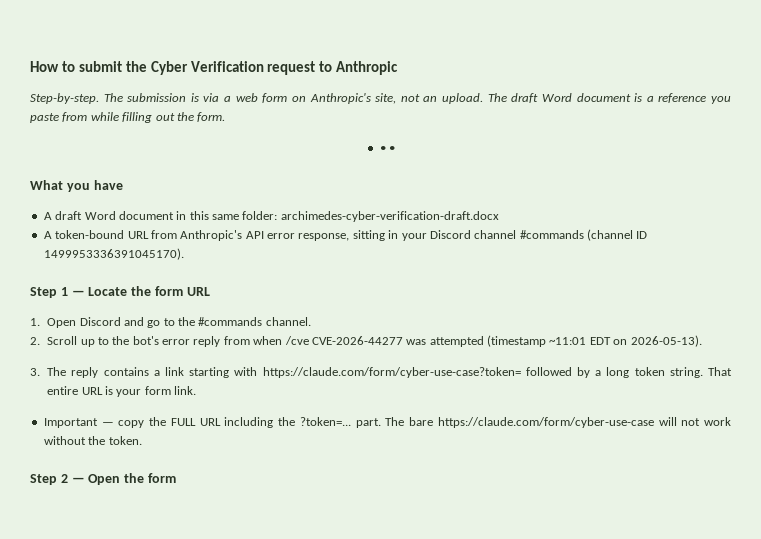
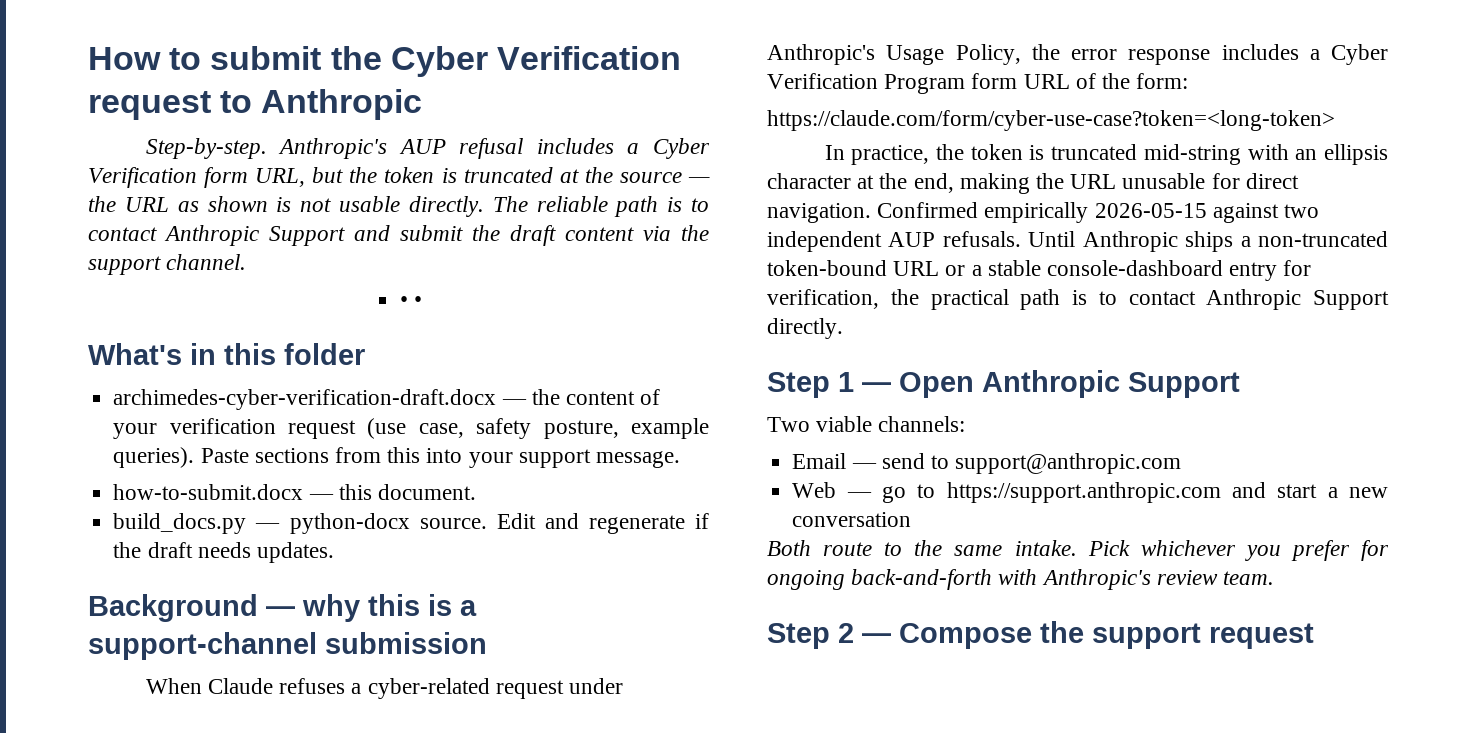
[103,93,731,104] [30,112,226,123] [379,146,396,152] [30,180,123,192] [43,211,499,222] [43,229,648,241] [43,248,184,260] [30,286,210,298] [30,317,311,328] [30,335,702,347] [30,367,733,378] [47,386,197,397] [43,417,731,428] [43,436,142,445] The submission is via a web form on Anthropic's site, not an upload. The draft Word document is a reference you paste from while filling out the form. // • • // What you have // A draft Word document in this same folder: archimedes-cyber-verification-draft.docx // A token-bound URL from Anthropic's API error response, sitting in your Discord channel #commands (channel ID 1499953336391045170). // Step 1 — Locate the form URL // 1. Open Discord and go to the #commands channel. // 2. Scroll up to the bot's error reply from when /cve CVE-2026-44277 was attempted (timestamp ~11:01 EDT on 2026-05-13). // 3. The reply contains a link starting with https://claude.com/form/cyber-use-case?token= followed by a long token string. That entire URL is your form link. // Important — copy the FULL URL including the ?token=... part. The bare https://claude.com/form/cyber-use-case will not work without the token. -> [278,138,710,159] [88,167,710,188] [88,196,710,217] [88,225,709,246] [88,254,247,275] [400,296,423,307] [88,343,365,365] [113,389,661,410] [113,418,709,439] [113,447,680,468] [113,484,476,500] [113,513,710,534] [113,542,334,563] [88,594,477,622] [88,632,487,660] [145,678,623,699] [767,44,1388,65] [767,73,1189,94] [767,110,1335,131] [824,144,1388,165] [767,173,1299,194] [767,202,1320,223] [767,231,1388,252] [767,260,1312,281] [767,289,1389,310] [767,318,843,339] [767,370,1240,398] [767,416,966,432] [792,453,1182,474] [792,482,1388,503] [792,512,912,527] [767,540,1389,561] [767,569,1275,590] Anthropic's AUP refusal includes a Cyber Verification form URL, but the token is truncated at the source — the URL as shown is not usable directly. The reliable path is to contact Anthropic Support and submit the draft content via the support channel. // • • // What's in this folder // archimedes-cyber-verification-draft.docx — the content of your verification request (use case, safety posture, example queries). Paste sections from this into your support message. // how-to-submit.docx — this document. // build_docs.py — python-docx source. Edit and regenerate if the draft needs updates. // Background — why this is a support-channel submission // When Claude refuses a cyber-related request under Anthropic's Usage Policy, the error response includes a Cyber Verification Program form URL of the form: // https://claude.com/form/cyber-use-case?token=<long-token> // In practice, the token is truncated mid-string with an ellipsis character at the end, making the URL unusable for direct navigation. Confirmed empirically 2026-05-15 against two independent AUP refusals. Until Anthropic ships a non-truncated token-bound URL or a stable console-dashboard entry for verification, the practical path is to contact Anthropic Support directly. // Step 1 — Open Anthropic Support // Two viable channels: // Email — send to support@anthropic.com // Web — go to https://support.anthropic.com and start a new conversation // Both route to the same intake. Pick whichever you prefer for ongoing back-and-forth with Anthropic's review team.
[88,473,176,485] Open the form -> [899,621,1314,649] Compose the support request

